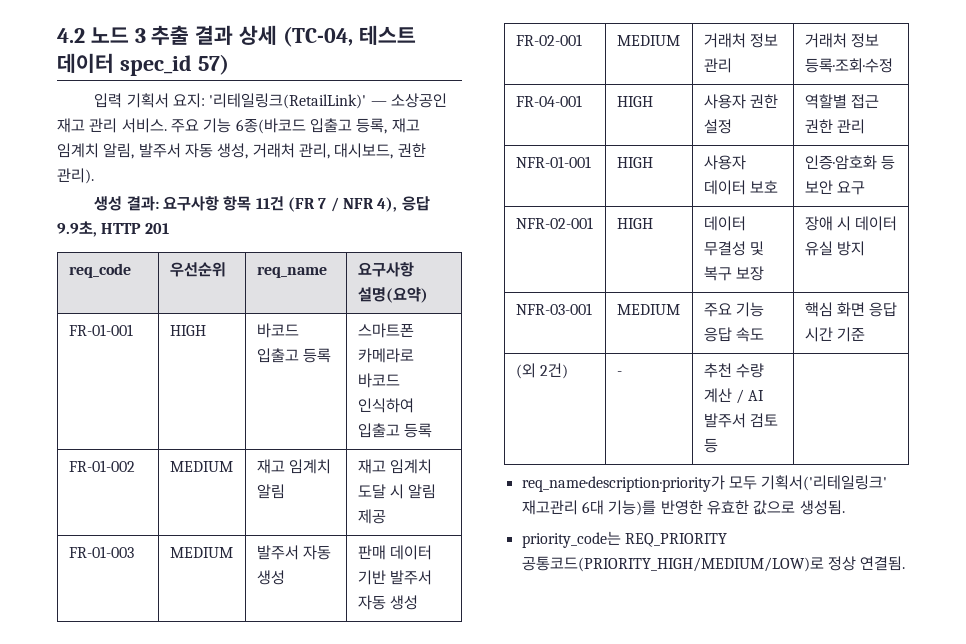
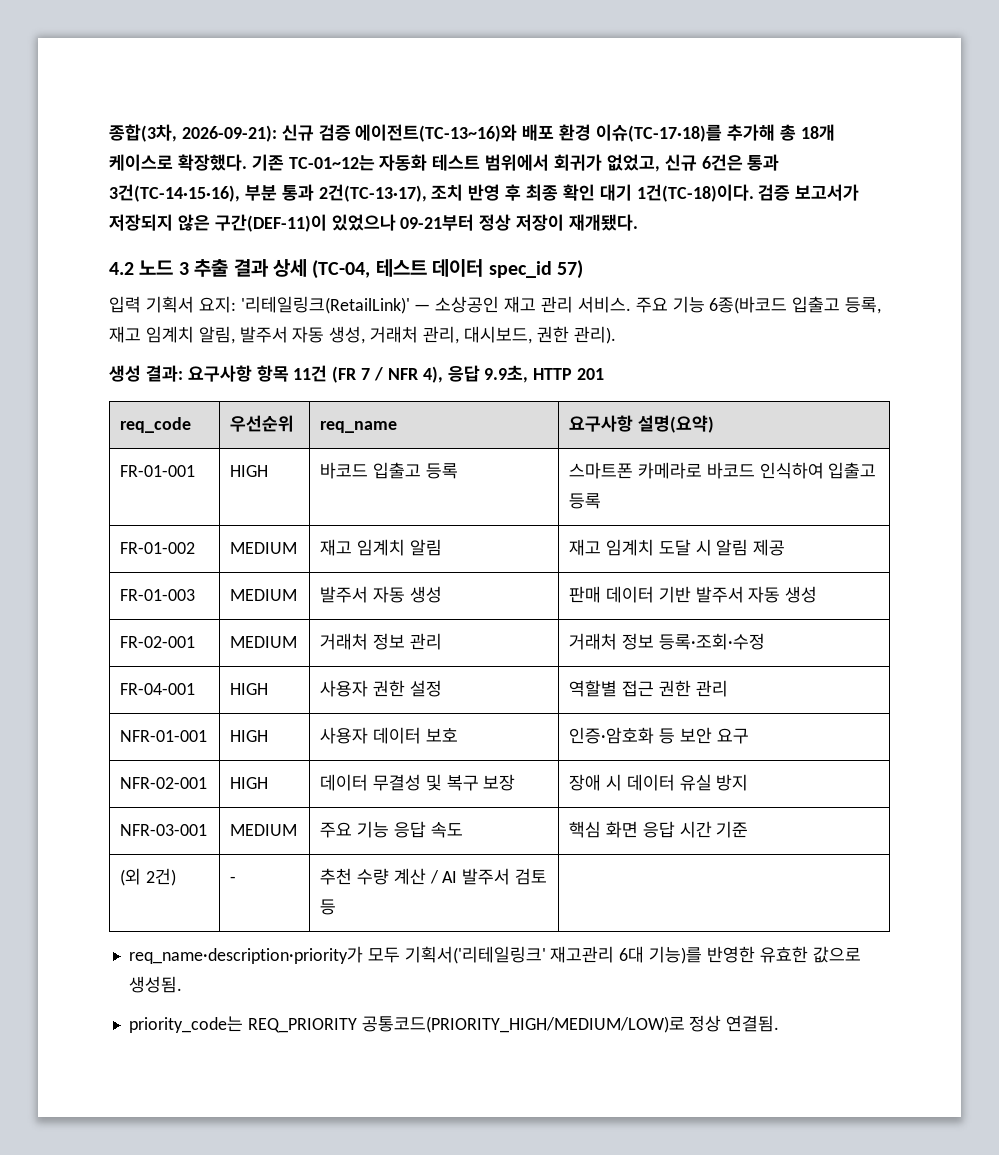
(57, 35) none -> [109,124,835,142] [109,154,780,172] [109,184,860,202] [109,214,639,232] 종합(3차, 2026-09-21): 신규 검증 에이전트(TC-13~16)와 배포 환경 이슈(TC-17·18)를 추가해 총 18개 케이스로 확장했다. 기존 TC-01~12는 자동화 테스트 범위에서 회귀가 없었고, 신규 6건은 통과 3건(TC-14·15·16), 부분 통과 2건(TC-13·17), 조치 반영 후 최종 확인 대기 1건(TC-18)이다. 검증 보고서가 저장되지 않은 구간(DEF-11)이 있었으나 09-21부터 정상 저장이 재개됐다. //

